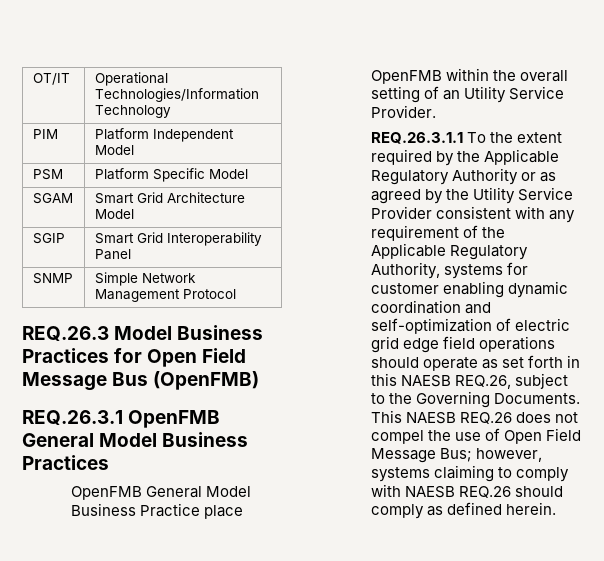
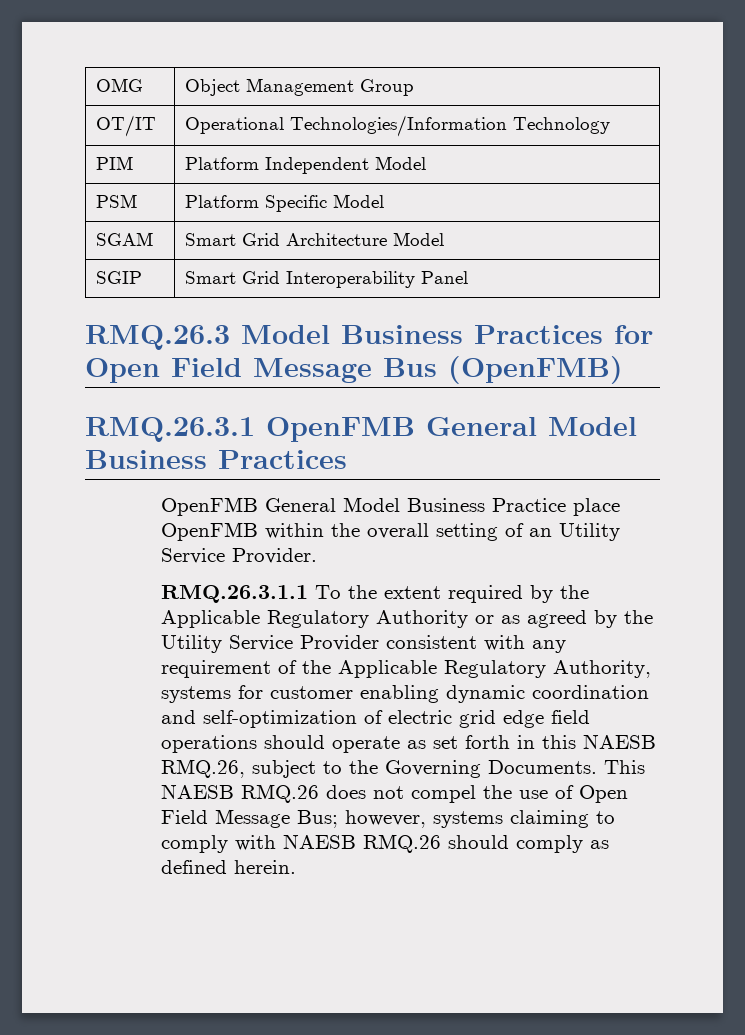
(32, 79) none -> [95,78,143,92] [184,78,414,96] OMG | Object Management Group //
[32,273,73,284] [94,272,196,286] [94,289,236,302] [22,326,109,341] // SNMP | Simple Network Management Protocol // REQ.26.3 -> [85,325,230,350] // RMQ.26.3
[22,410,123,425] REQ.26.3.1 -> [85,417,255,442] RMQ.26.3.1
[371,132,464,144] REQ.26.3.1.1 -> [160,585,308,603] RMQ.26.3.1.1
[455,375,512,389] REQ.26, -> [160,759,245,778] RMQ.26,
[460,412,513,424] REQ.26 -> [240,784,319,803] RMQ.26
[459,486,512,498] REQ.26 -> [362,834,441,853] RMQ.26

